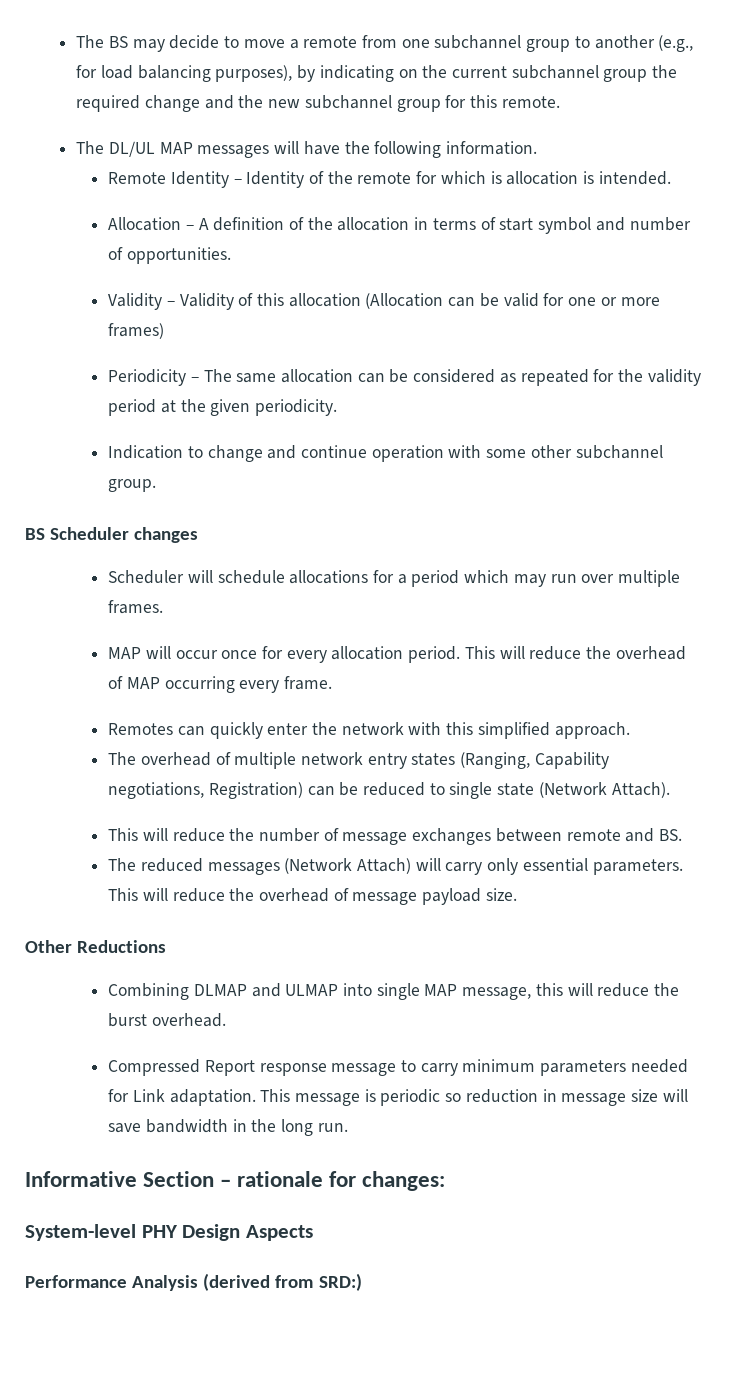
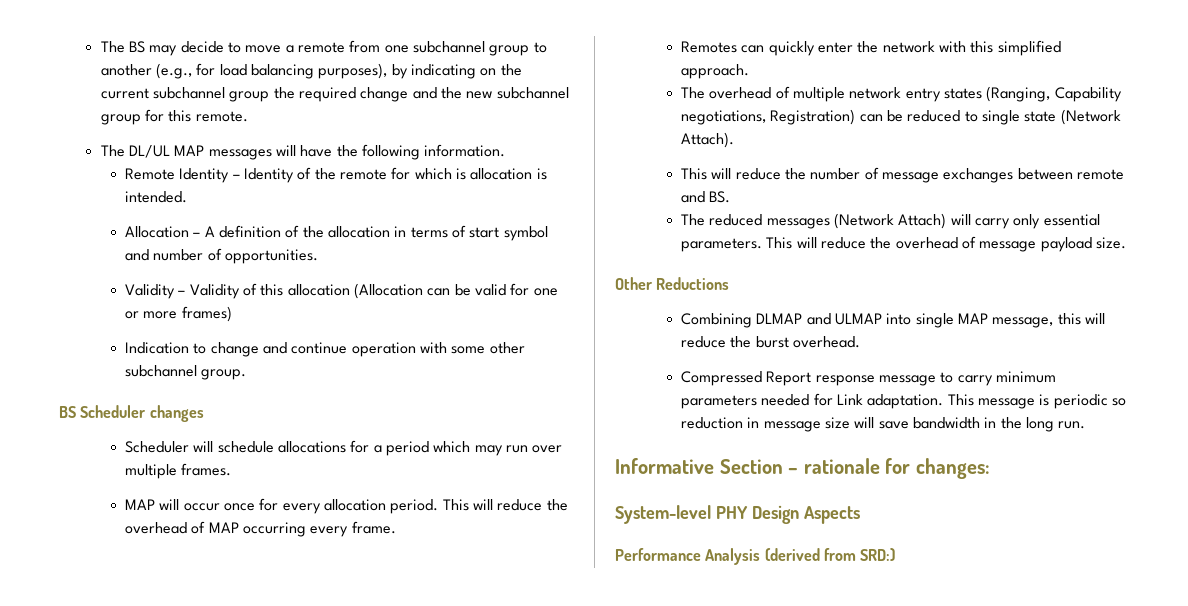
[108,369,701,386] [108,399,338,416] // Periodicity – The same allocation can be considered as repeated for the validity period at the given periodicity. -> (232, 314) none

